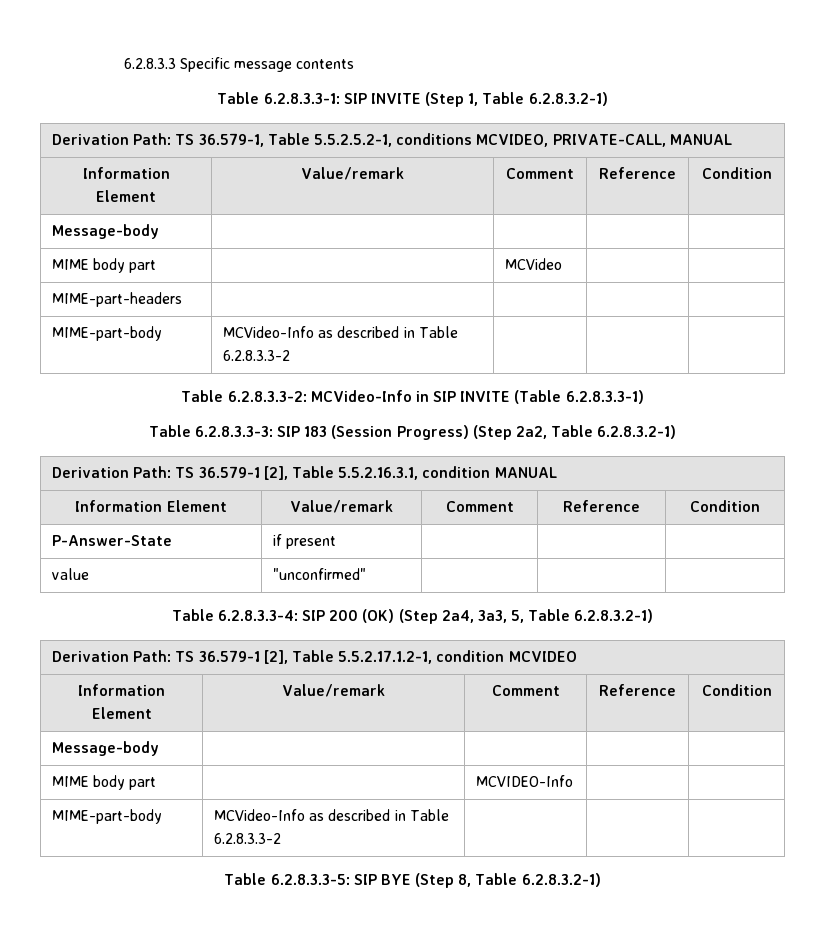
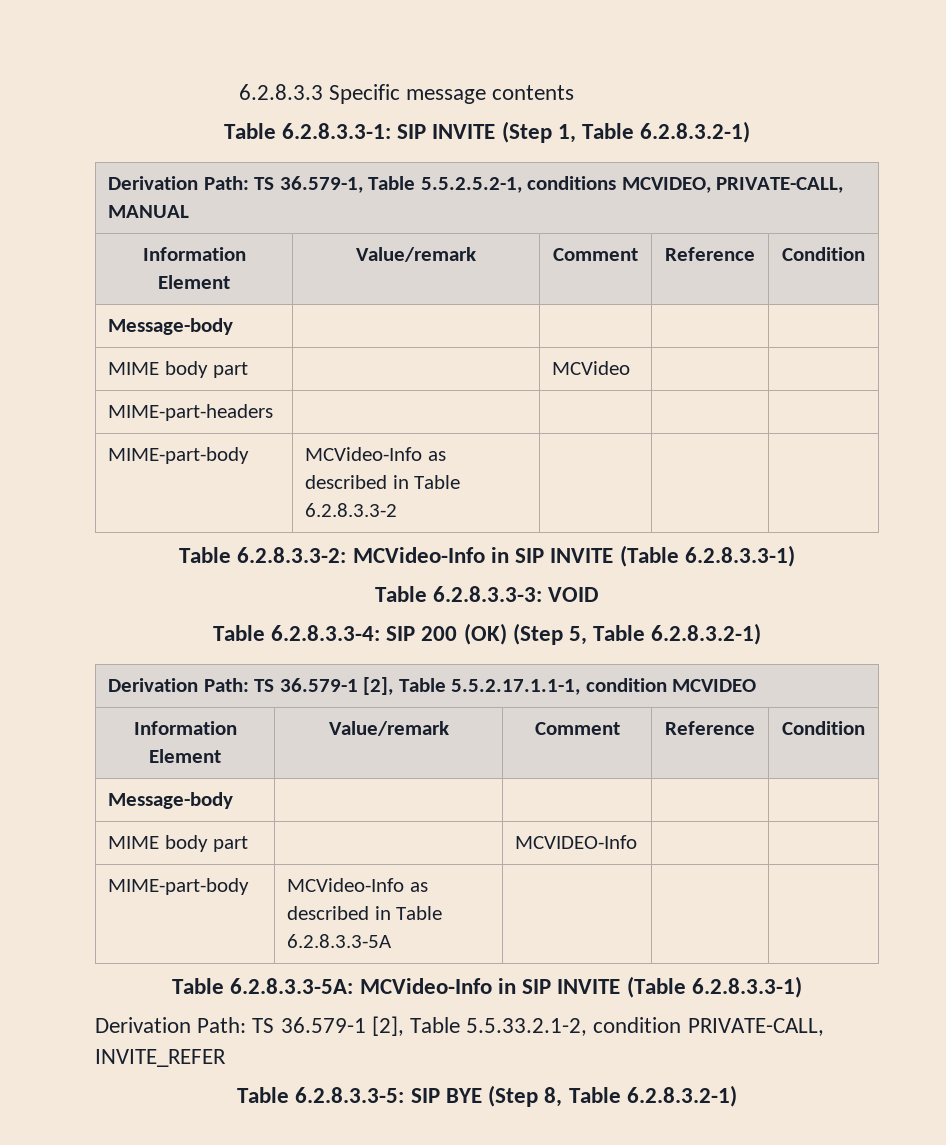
[277,425,677,440] [52,466,557,480] [75,500,227,512] [290,500,393,513] [445,501,514,512] [563,500,640,512] [690,500,760,512] [52,535,173,546] [273,534,337,549] [52,568,90,580] [273,568,367,580] SIP 183 (Session Progress) (Step 2a2, Table 6.2.8.3.2-1) // Derivation Path: TS 36.579-1 [2], Table 5.5.2.16.3.1, condition MANUAL // Information Element | Value/remark | Comment | Reference | Condition // P-Answer-State | if present | | | // value | "unconfirmed" | | | -> [548,587,600,602] VOID
[441,610,507,623] 2a4, 3a3, -> (563, 634) none
[338,650,433,664] 5.5.2.17.1.2-1, -> [451,679,581,695] 5.5.2.17.1.1-1,
[214,833,282,844] 6.2.8.3.3-2 | | | -> [286,934,392,948] [172,976,802,998] [95,1016,824,1036] [95,1049,226,1067] 6.2.8.3.3-5A | | | // Table 6.2.8.3.3-5A: MCVideo-Info in SIP INVITE (Table 6.2.8.3.3-1) // Derivation Path: TS 36.579-1 [2], Table 5.5.33.2.1-2, condition PRIVATE-CALL, INVITE_REFER

